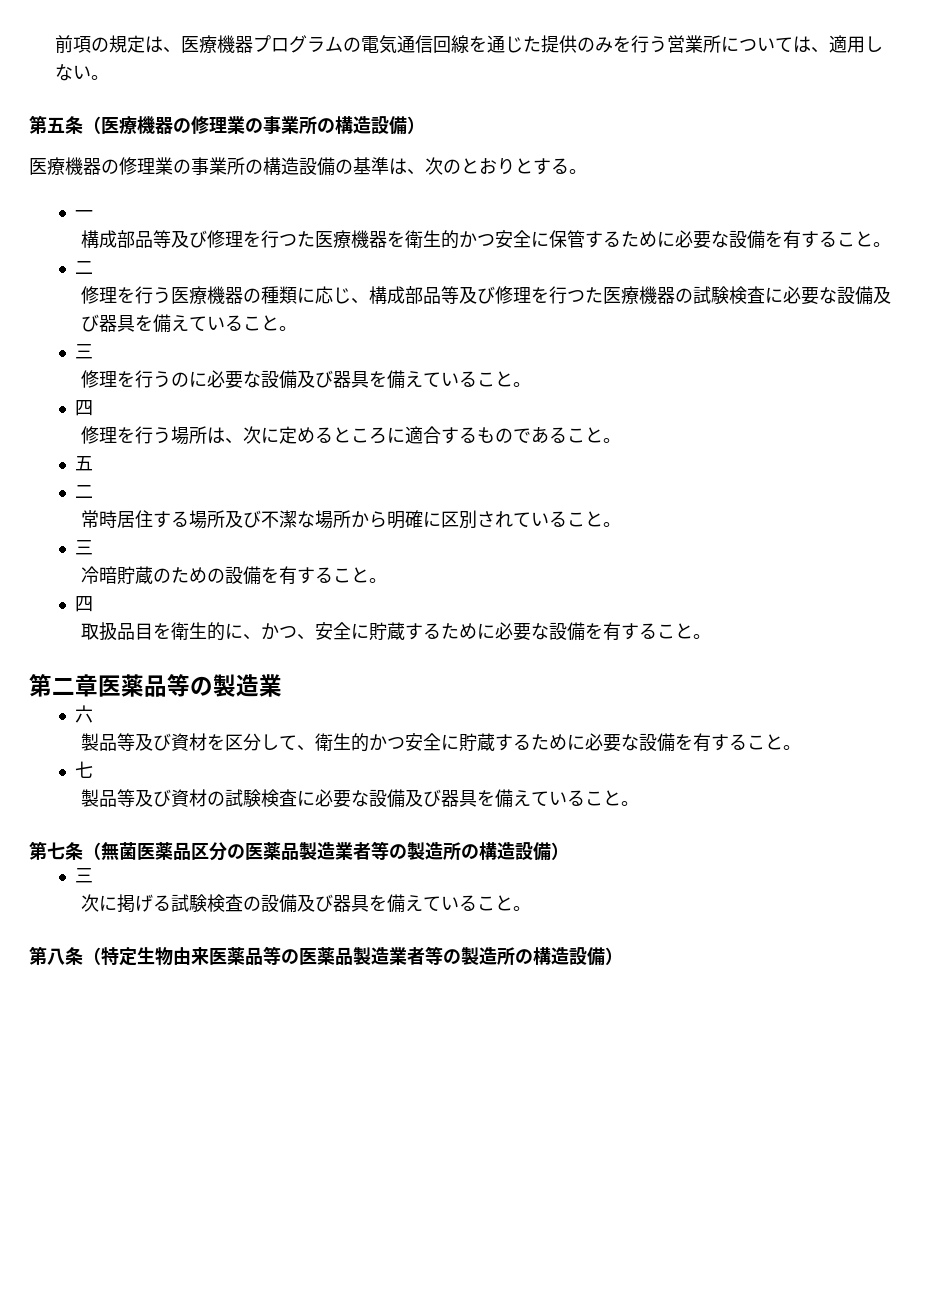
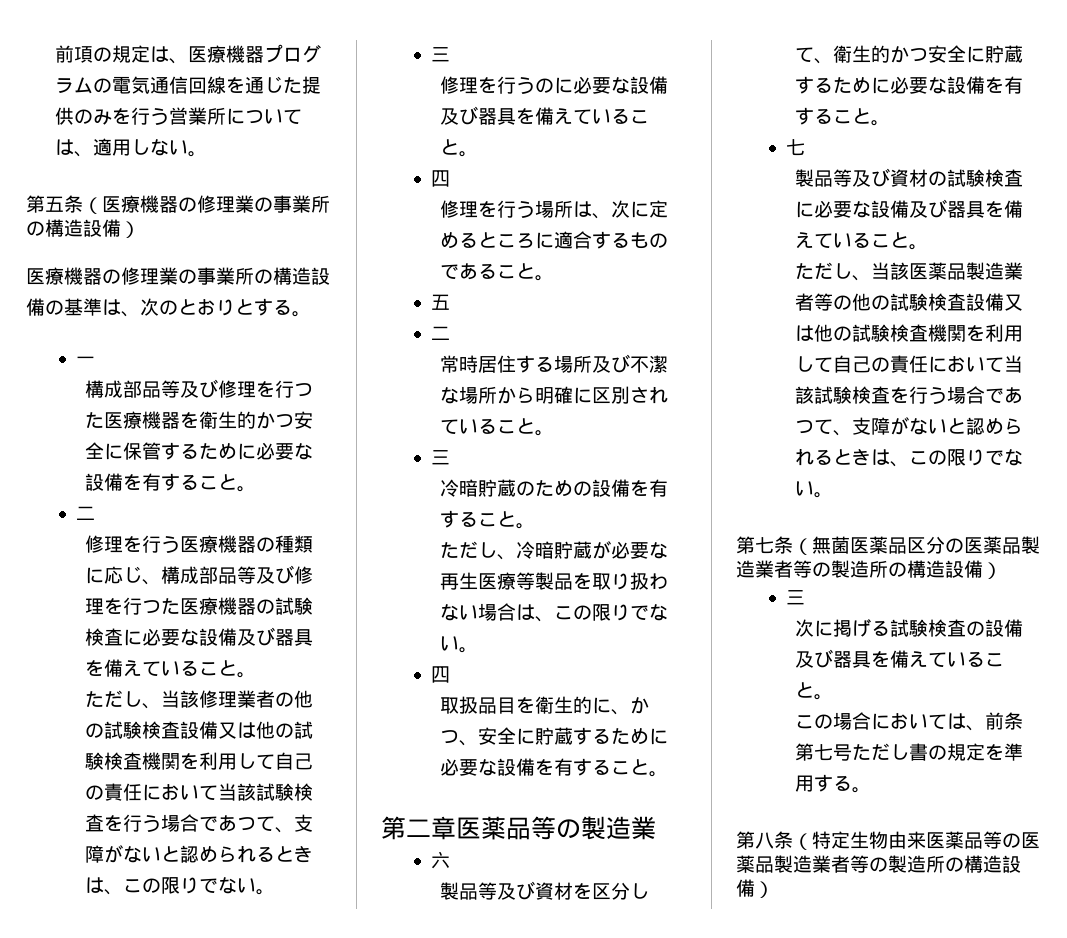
(298, 328) none -> [84,690,313,709] [84,721,313,739] [84,752,313,770] [84,783,313,801] [84,814,313,833] [84,845,313,863] [84,877,275,895] // ただし、当該修理業者の他の試験検査設備又は他の試験検査機関を利用して自己の責任において当該試験検査を行う場合であつて、支障がないと認められるときは、この限りでない。
(388, 580) none -> [439,541,668,560] [439,572,668,590] [439,603,668,622] [439,636,478,653] // ただし、冷暗貯蔵が必要な再生医療等製品を取り扱わない場合は、この限りでない。
(640, 803) none -> [794,262,1023,281] [794,293,1023,311] [794,324,1023,342] [794,355,1023,373] [794,386,1023,404] [794,417,1023,436] [794,448,1023,467] [794,481,833,498] // ただし、当該医薬品製造業者等の他の試験検査設備又は他の試験検査機関を利用して自己の責任において当該試験検査を行う場合であつて、支障がないと認められるときは、この限りでない。
(532, 908) none -> [794,712,1023,731] [794,743,1023,761] [794,774,871,793] // この場合においては、前条第七号ただし書の規定を準用する。

